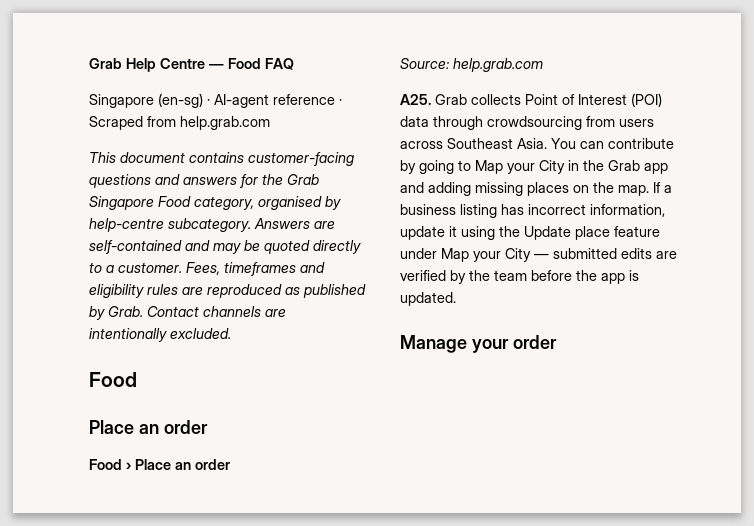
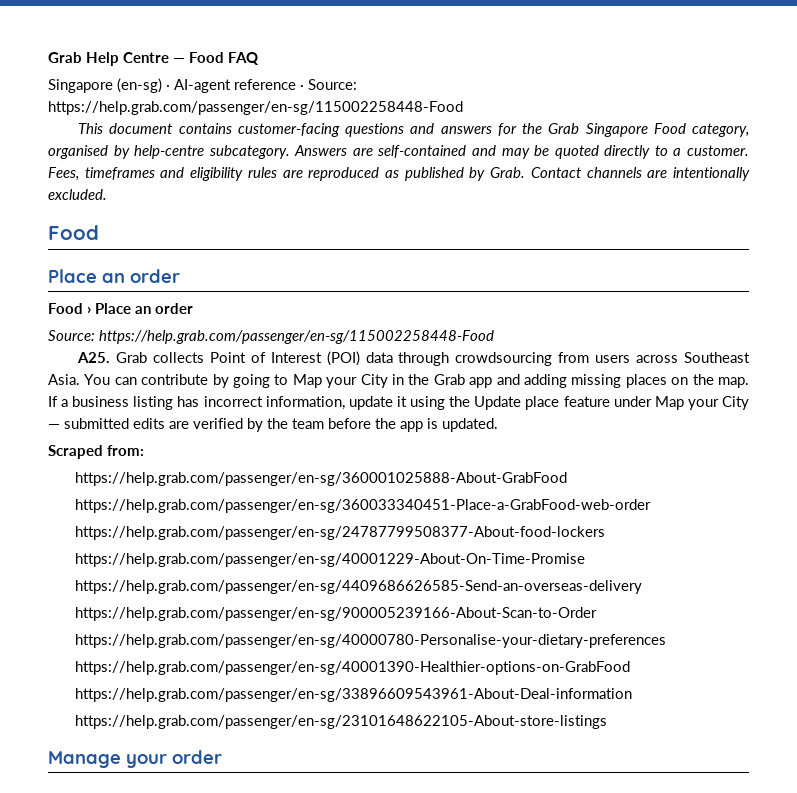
[89,116,270,130] Scraped from help.grab.com -> [308,79,357,90] [48,101,463,115] Source: https://help.grab.com/passenger/en-sg/115002258448-Food
[453,58,543,72] help.grab.com -> [99,330,494,344] https://help.grab.com/passenger/en-sg/115002258448-Food
(456, 299) none -> [48,445,144,459] [74,472,567,486] [74,499,651,513] [74,526,605,540] [74,553,585,567] [74,580,642,594] [74,607,597,621] [74,634,666,648] [74,661,630,675] [74,688,632,702] [74,715,607,729] // Scraped from: // https://help.grab.com/passenger/en-sg/360001025888-About-GrabFood // https://help.grab.com/passenger/en-sg/360033340451-Place-a-GrabFood-web-order // https://help.grab.com/passenger/en-sg/24787799508377-About-food-lockers // https://help.grab.com/passenger/en-sg/40001229-About-On-Time-Promise // https://help.grab.com/passenger/en-sg/4409686626585-Send-an-overseas-delivery // https://help.grab.com/passenger/en-sg/900005239166-About-Scan-to-Order // https://help.grab.com/passenger/en-sg/40000780-Personalise-your-dietary-preferences // https://help.grab.com/passenger/en-sg/40001390-Healthier-options-on-GrabFood // https://help.grab.com/passenger/en-sg/33896609543961-About-Deal-information // https://help.grab.com/passenger/en-sg/23101648622105-About-store-listings

